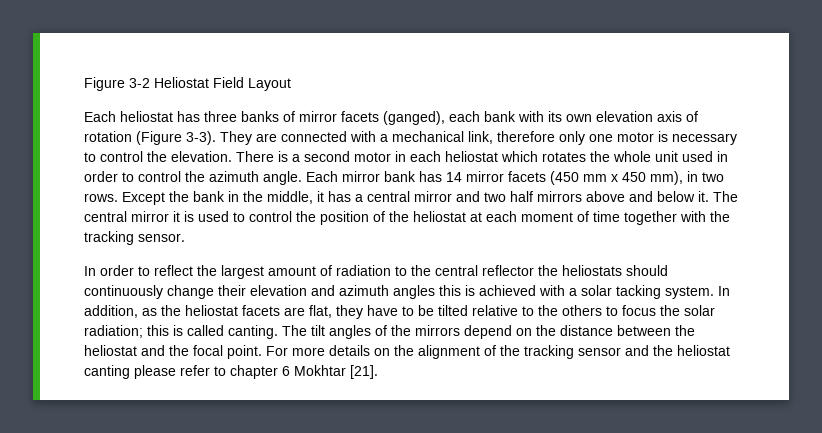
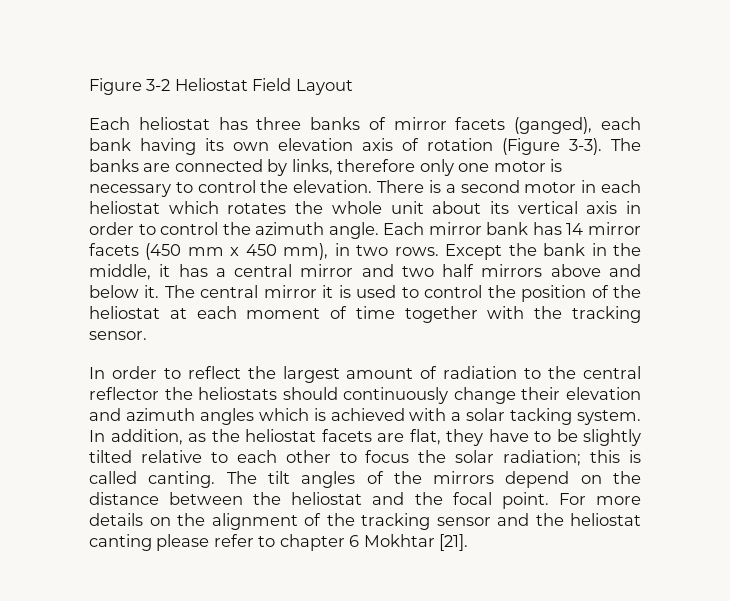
[518,111,544,122] with -> [140,138,196,155] having
[220,131,493,145] They are connected with a mechanical link, -> [611,138,641,151] [89,159,333,176] The banks are connected by links,
[682,151,713,162] used -> [432,201,618,214] about its vertical axis
[439,285,461,296] this -> [258,408,309,421] which
(434, 310) none -> [583,429,641,446] slightly
[538,305,602,316] the others -> [236,450,331,463] each other

